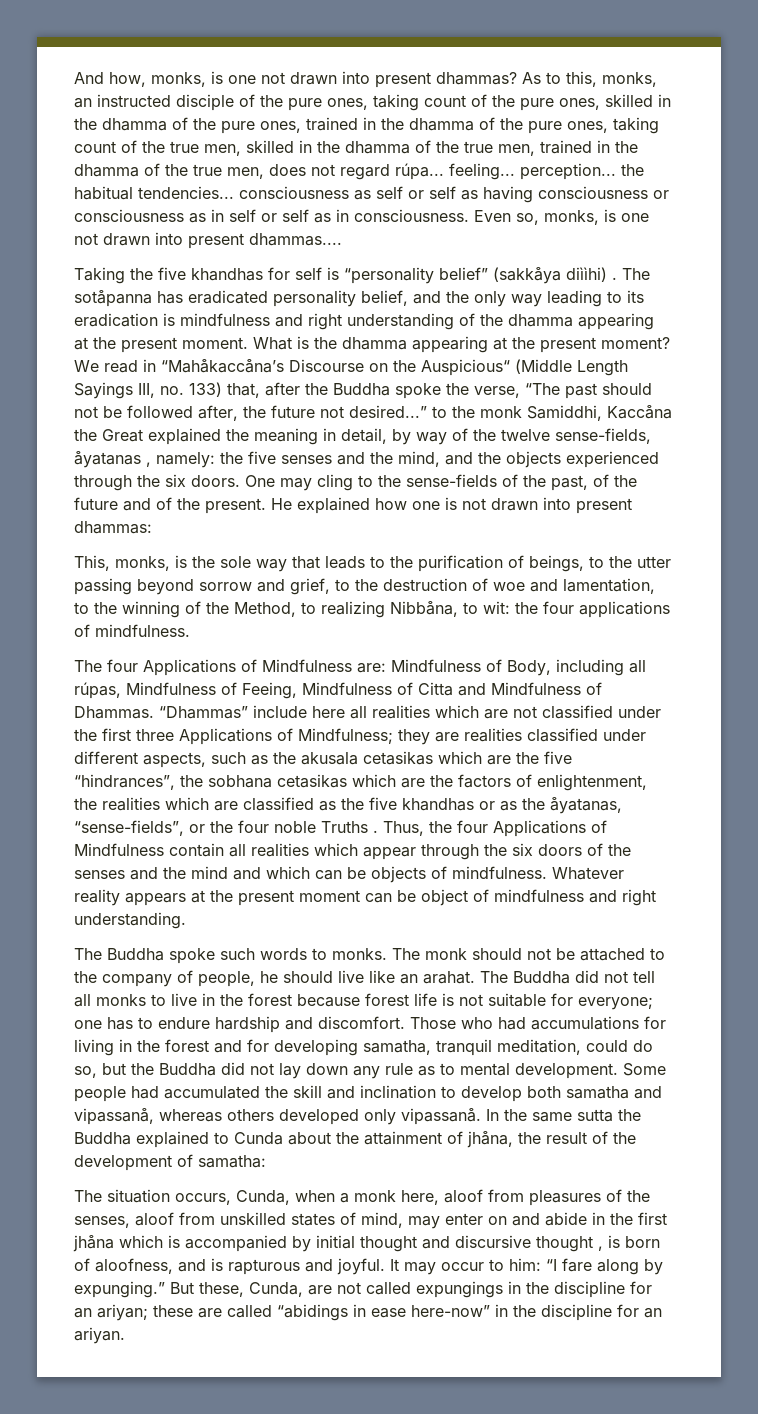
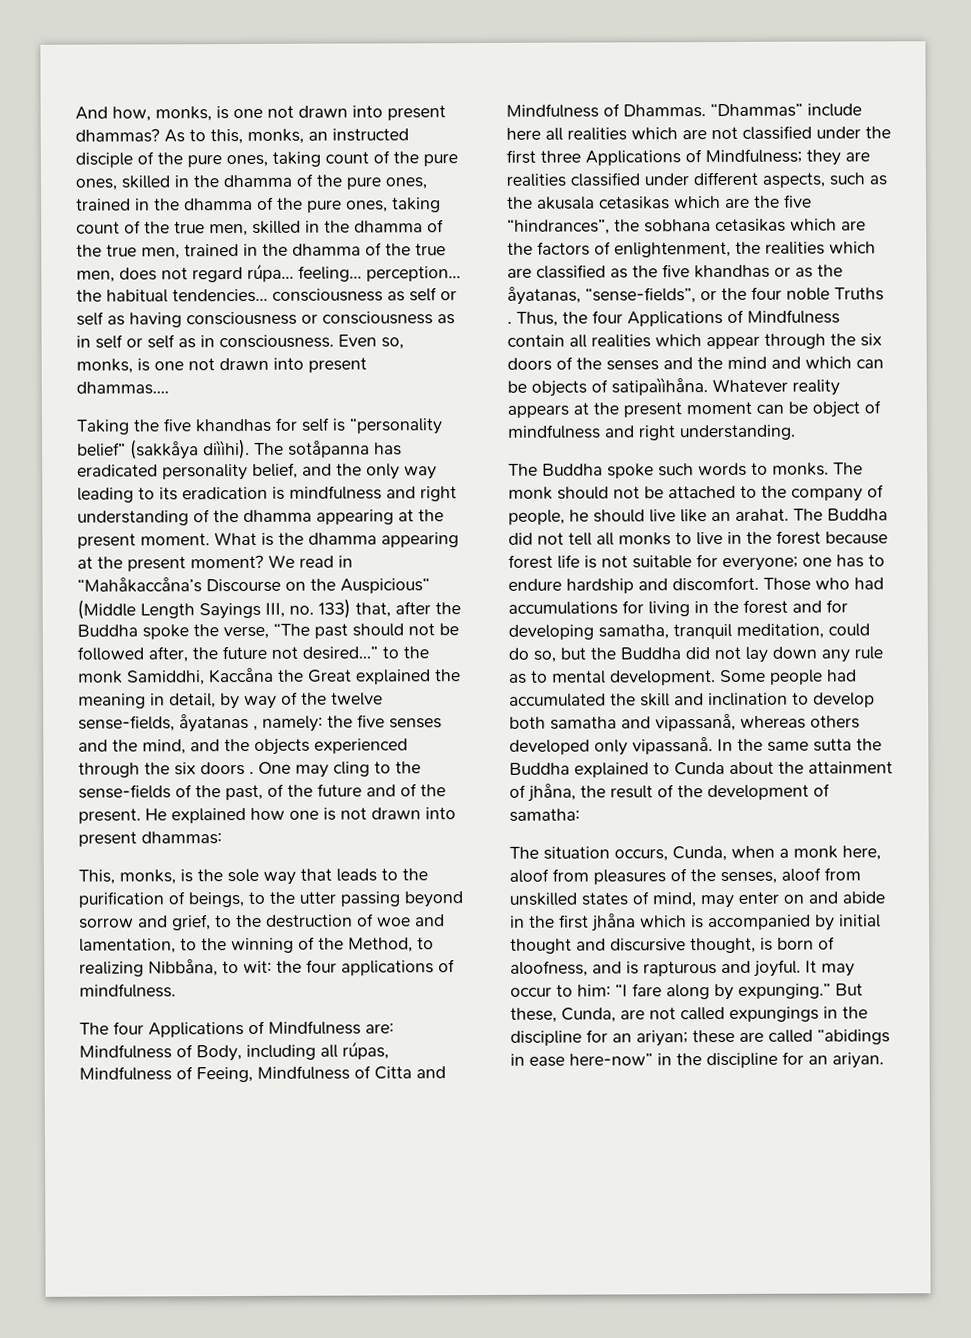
[566,267,617,282] diììhi) . -> [203,438,250,460] diììhi).
[191,475,240,487] doors. -> [200,762,254,776] doors .
[452,866,547,879] mindfulness. -> [611,377,708,396] satipaììhåna.
[536,1236,603,1252] thought , -> [690,937,756,954] thought,

